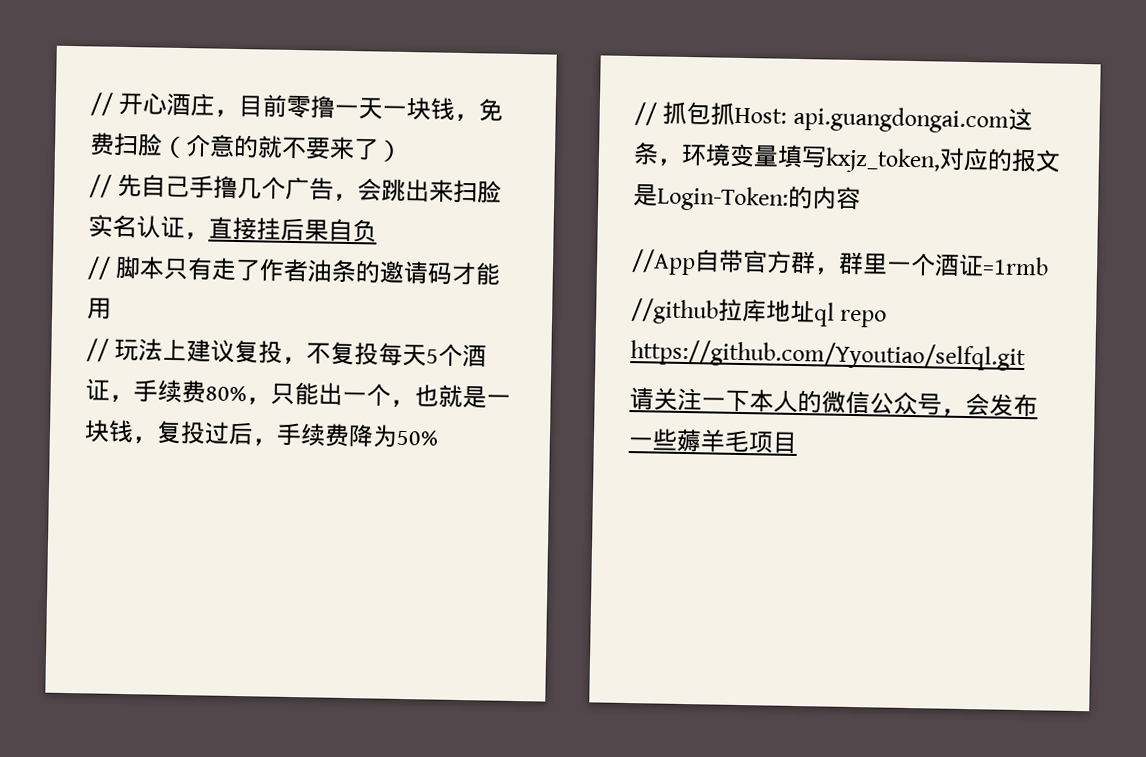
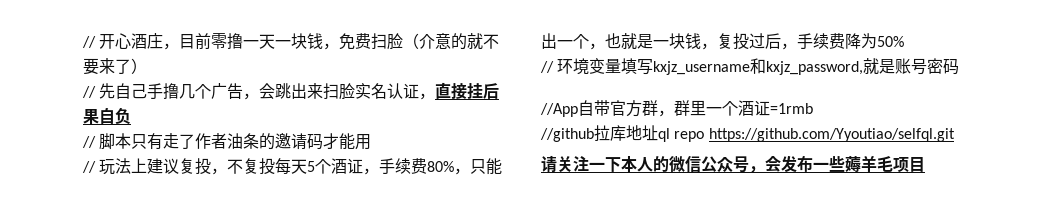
[662,101,1033,134] [633,142,1061,174] [633,184,861,212] 抓包抓Host: api.guangdongai.com这条，环境变量填写kxjz_token,对应的报文是Login-Token:的内容 -> [557,58,960,75] 环境变量填写kxjz_username和kxjz_password,就是账号密码

